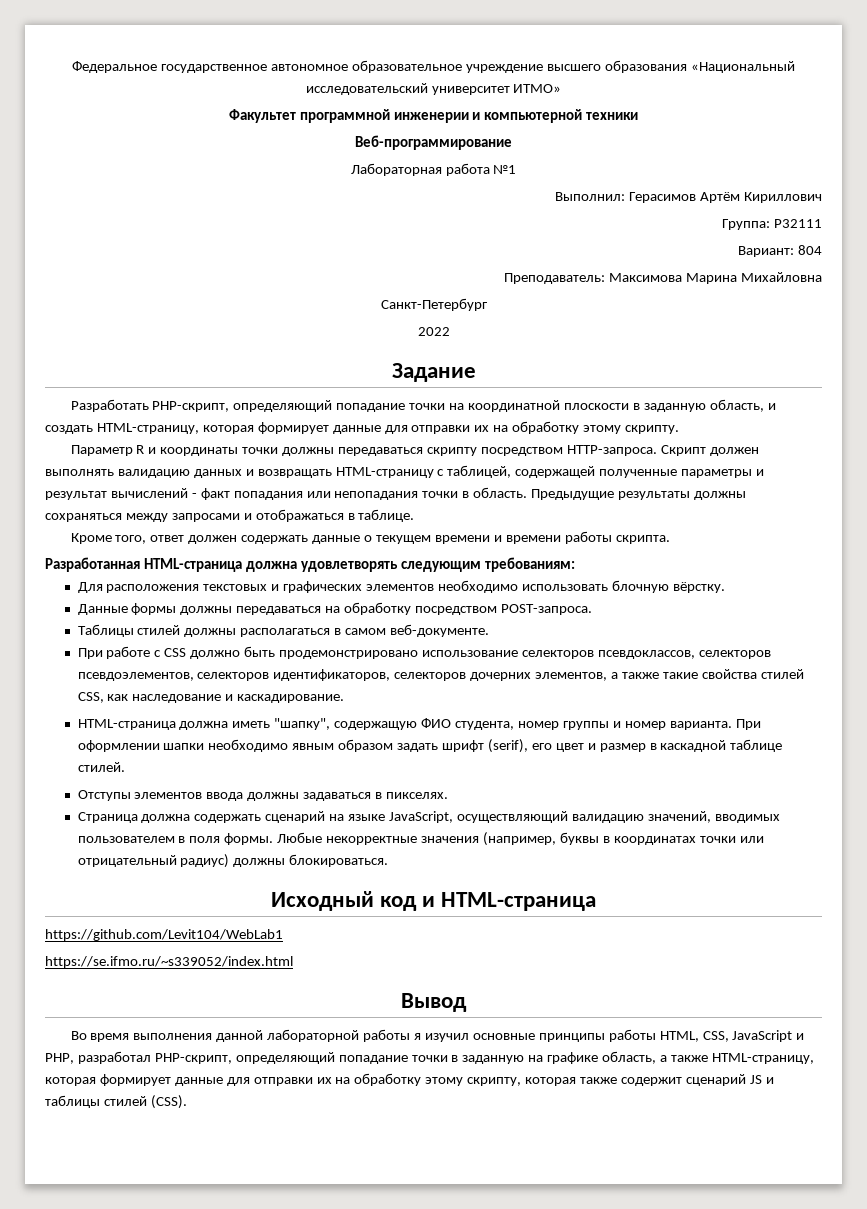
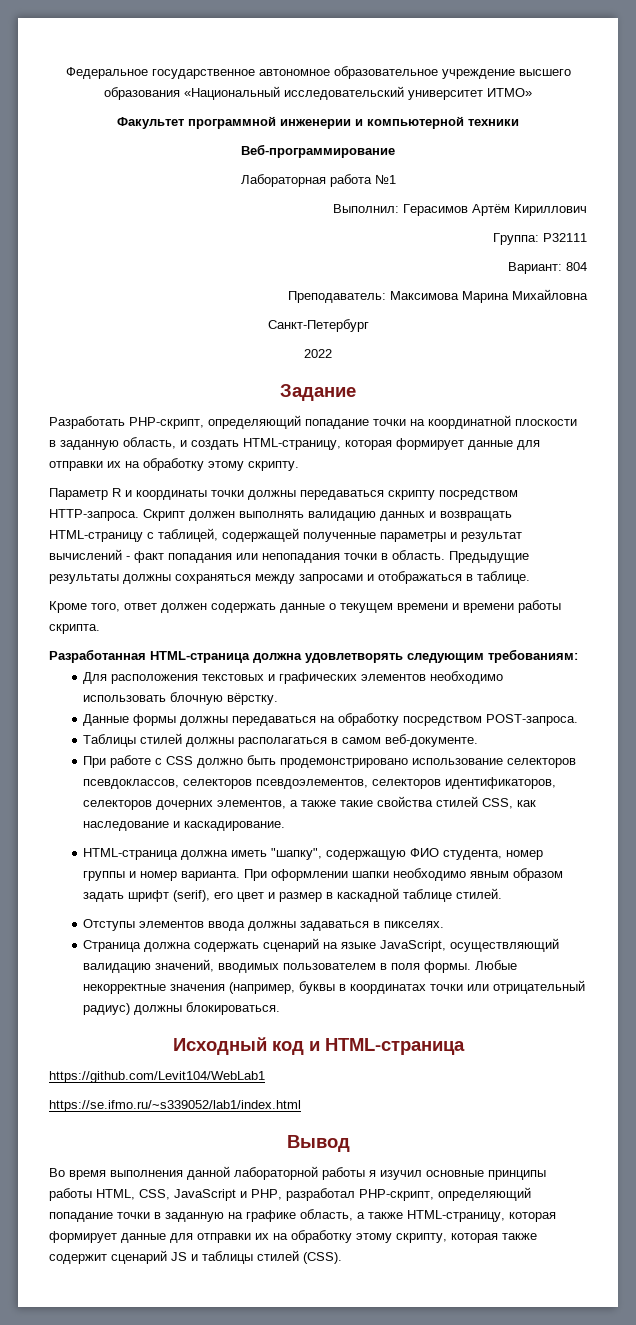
[45,956,293,968] https://se.ifmo.ru/~s339052/index.html -> [49,1100,301,1112] https://se.ifmo.ru/~s339052/lab1/index.html

